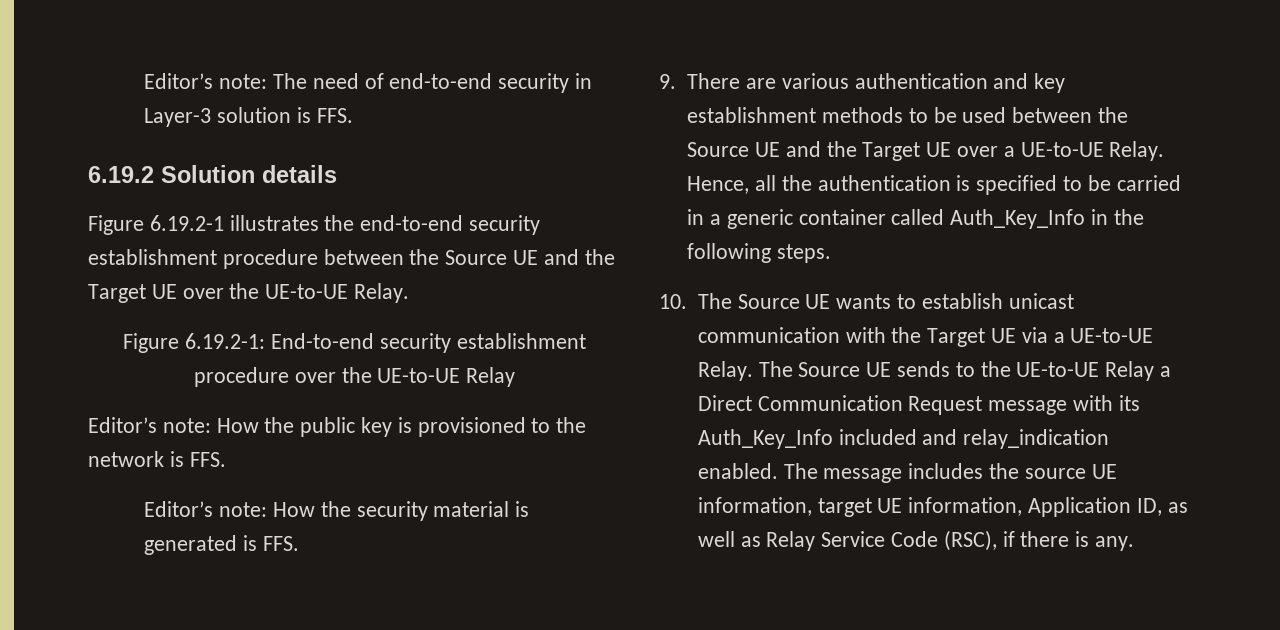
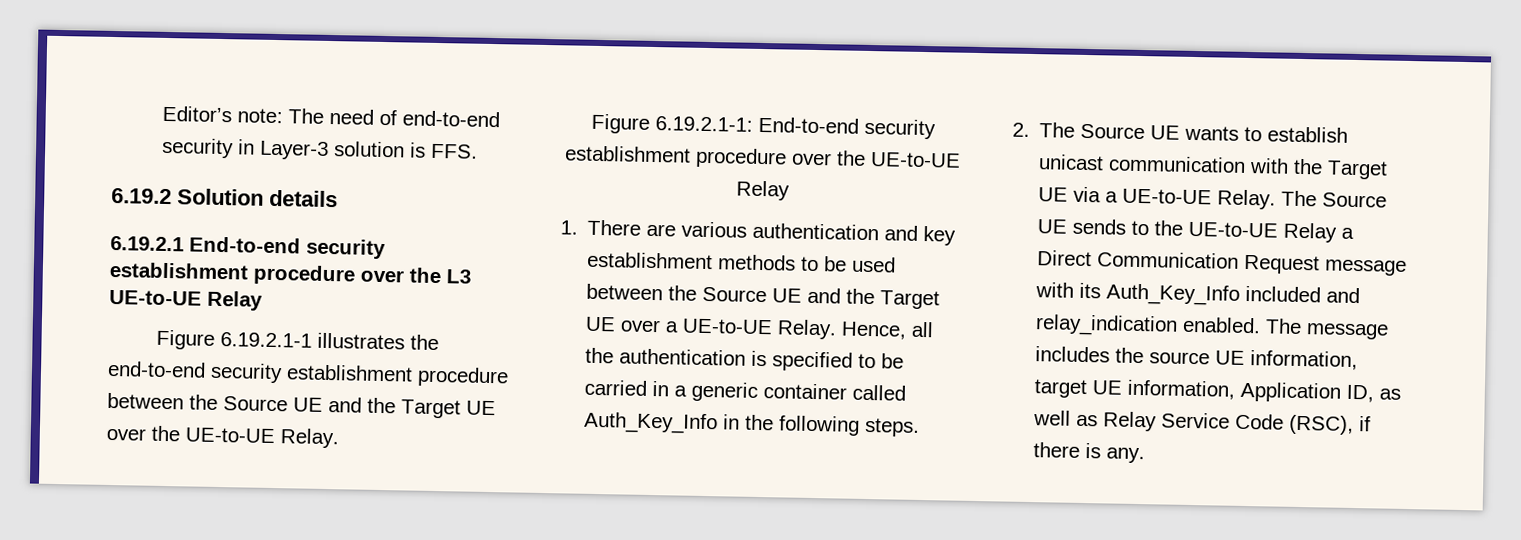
[88,215,224,235] // Figure 6.19.2-1 -> [110,235,386,260] [109,261,471,286] [109,289,263,311] [156,329,313,350] // 6.19.2.1 End-to-end security establishment procedure over the L3 UE-to-UE Relay // Figure 6.19.2.1-1
[185,333,266,349] 6.19.2-1: -> [655,116,753,132] 6.19.2.1-1:
[88,417,587,437] [88,451,226,467] [144,501,530,521] [144,535,299,555] [659,74,676,89] Editor’s note: How the public key is provisioned to the network is FFS. // Editor’s note: How the security material is generated is FFS. // 9. -> [560,220,578,235] 1.
[659,294,687,309] 10. -> [1012,122,1030,137] 2.

